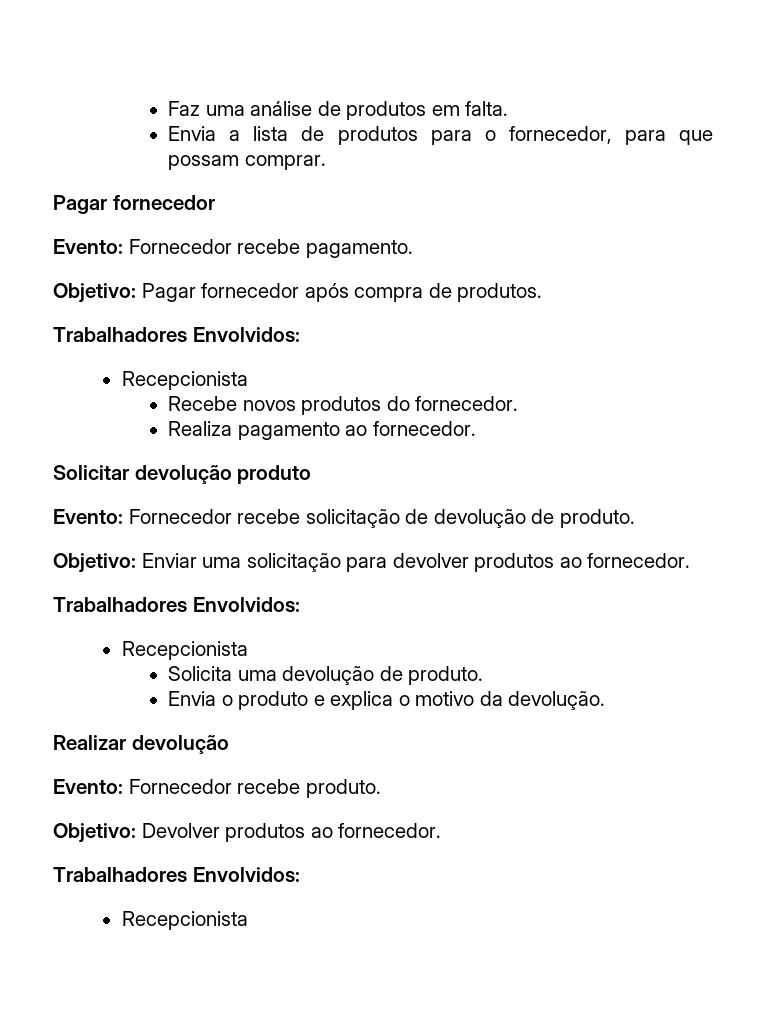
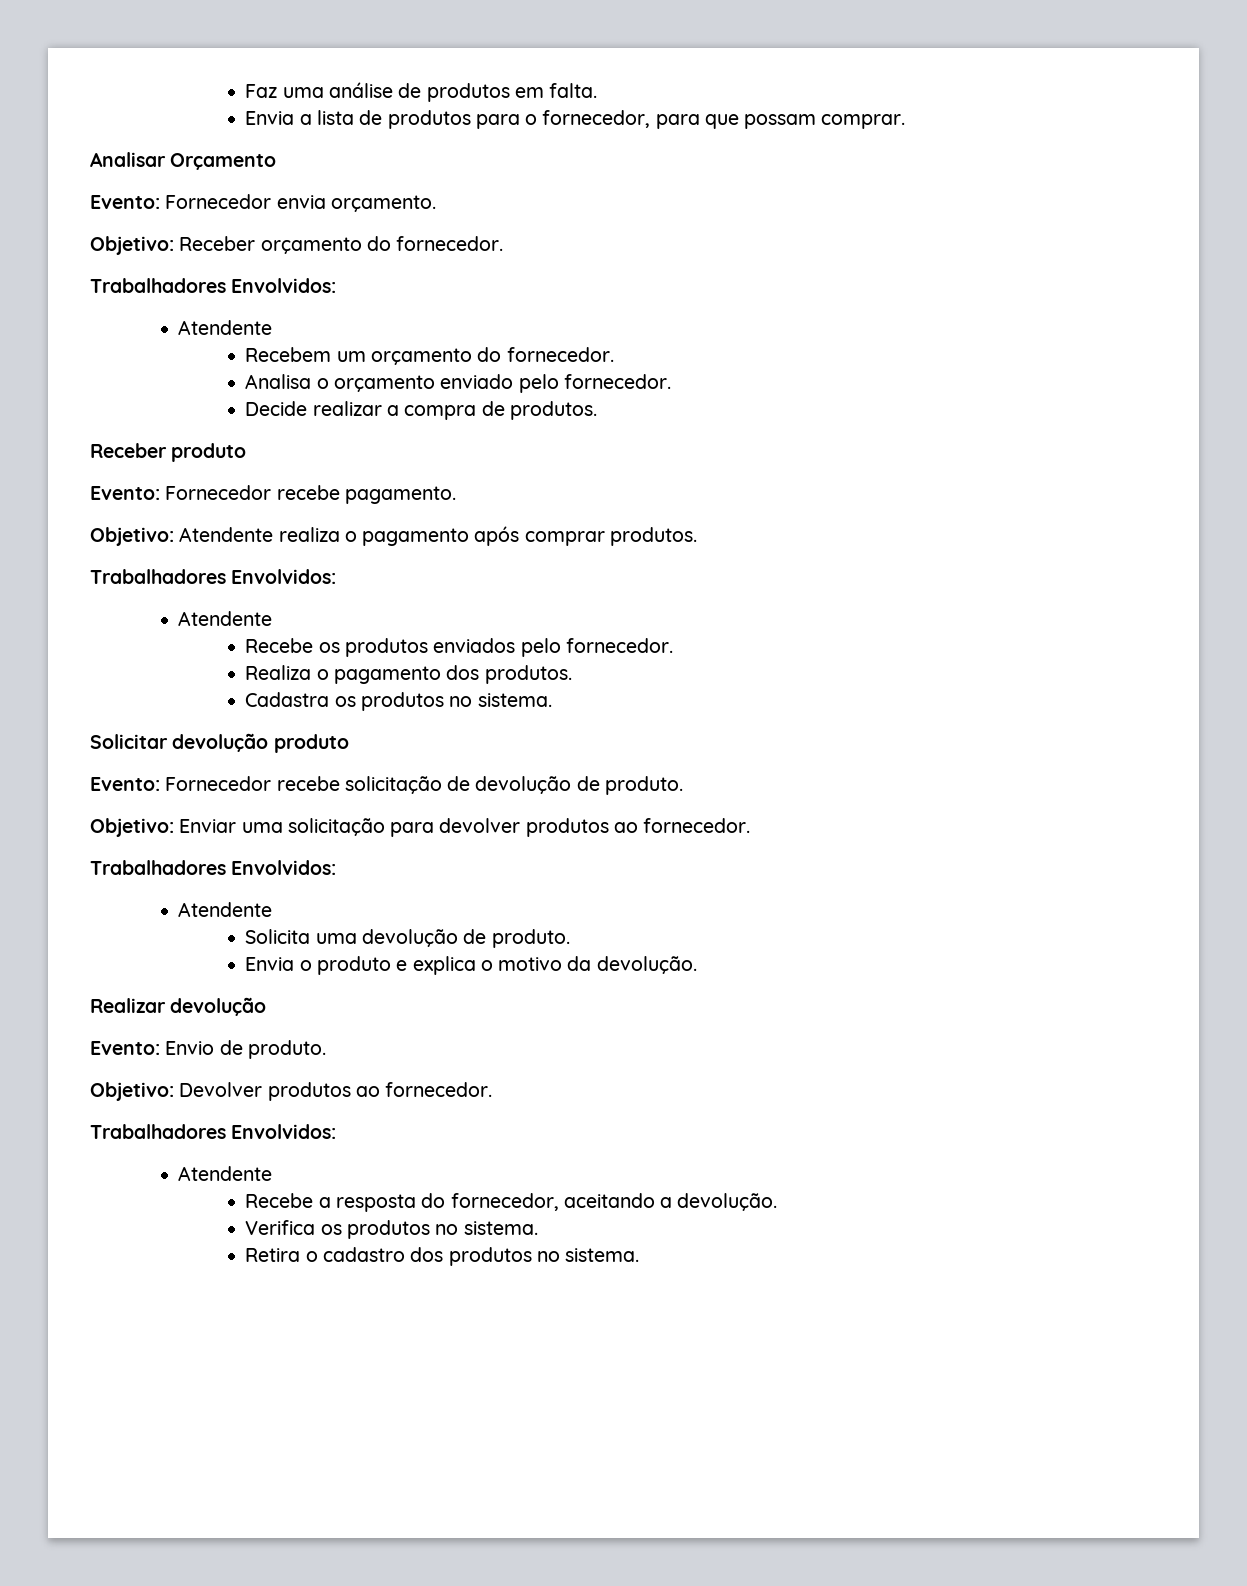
[53,195,215,214] Pagar fornecedor -> [90,152,277,170] [90,194,436,212] [90,236,504,255] [90,278,337,293] [178,320,273,335] [245,347,614,365] [245,374,671,393] [245,401,597,420] [90,443,247,462] Analisar Orçamento // Evento: Fornecedor envia orçamento. // Objetivo: Receber orçamento do fornecedor. // Trabalhadores Envolvidos: // Atendente // Recebem um orçamento do fornecedor. // Analisa o orçamento enviado pelo fornecedor. // Decide realizar a compra de produtos. // Receber produto
[141,283,452,302] Pagar fornecedor após compra de -> [179,526,605,546] Atendente realiza o pagamento após comprar
[121,371,248,390] [168,396,519,415] [168,421,476,440] Recepcionista // Recebe novos produtos do fornecedor. // Realiza pagamento ao fornecedor. -> [178,611,273,626] [245,638,673,657] [245,665,572,684] [245,692,552,711] Atendente // Recebe os produtos enviados pelo fornecedor. // Realiza o pagamento dos produtos. // Cadastra os produtos no sistema.
[121,641,248,660] Recepcionista -> [178,902,273,917] Atendente
[128,779,301,794] Fornecedor recebe -> [165,1040,243,1055] Envio de
[121,911,248,930] Recepcionista -> [178,1166,273,1181] [245,1193,778,1212] [245,1220,538,1239] [245,1247,640,1266] Atendente // Recebe a resposta do fornecedor, aceitando a devolução. // Verifica os produtos no sistema. // Retira o cadastro dos produtos no sistema.

